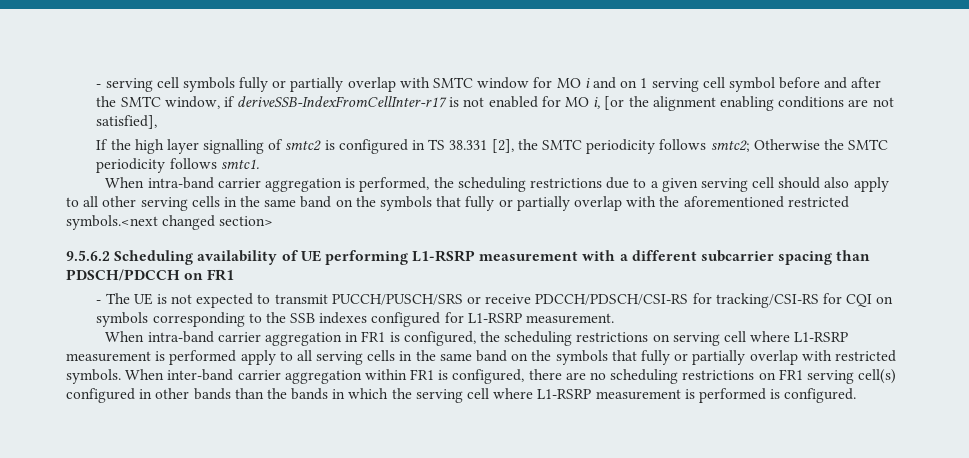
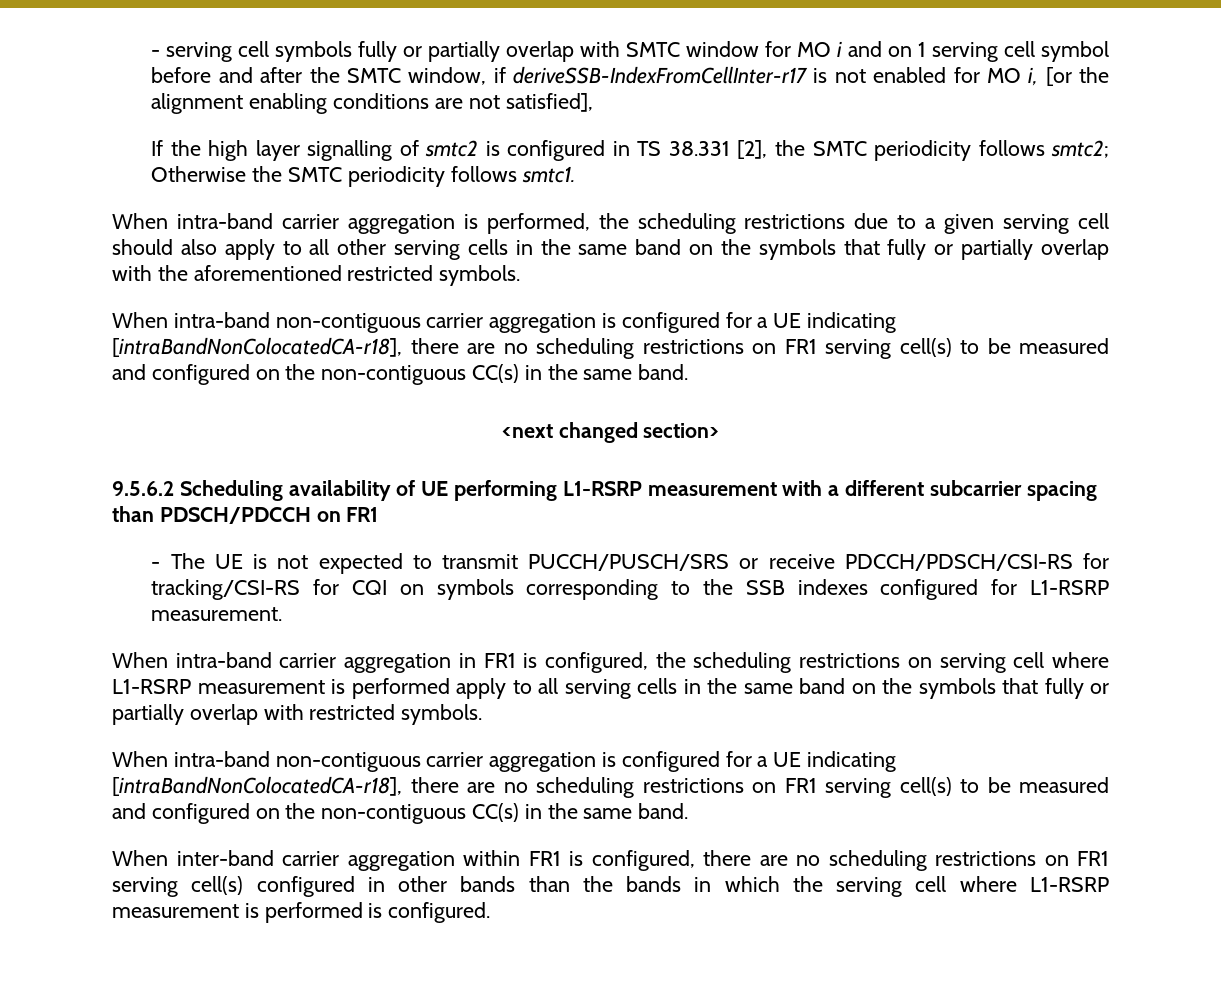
[66,215,158,230] symbols.<next -> [439,265,521,286] [112,312,897,333] [112,337,1109,359] [112,364,689,385] [501,424,553,438] symbols. // When intra-band non-contiguous carrier aggregation is configured for a UE indicating [intraBandNonColocatedCA-r18], there are no scheduling restrictions on FR1 serving cell(s) to be measured and configured on the non-contiguous CC(s) in the same band. // <next
(121, 376) none -> [112,751,897,772] [112,776,1109,798] [112,803,689,824] // When intra-band non-contiguous carrier aggregation is configured for a UE indicating [intraBandNonColocatedCA-r18], there are no scheduling restrictions on FR1 serving cell(s) to be measured and configured on the non-contiguous CC(s) in the same band. //

